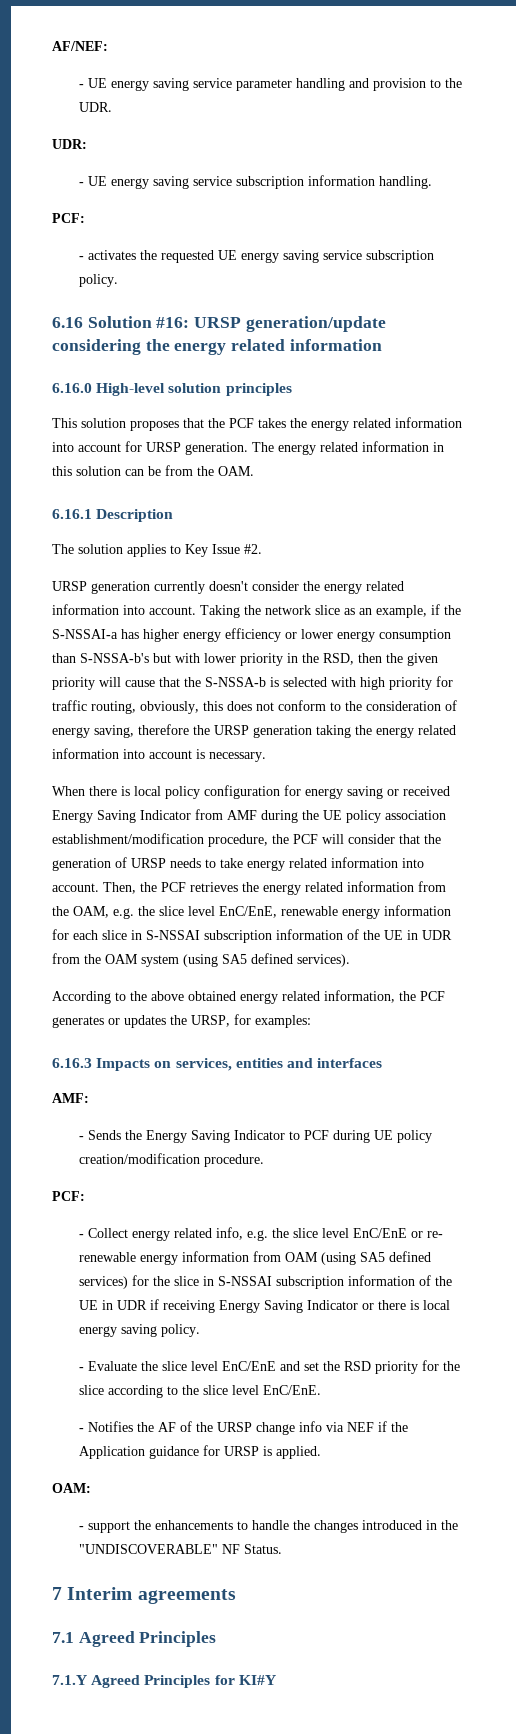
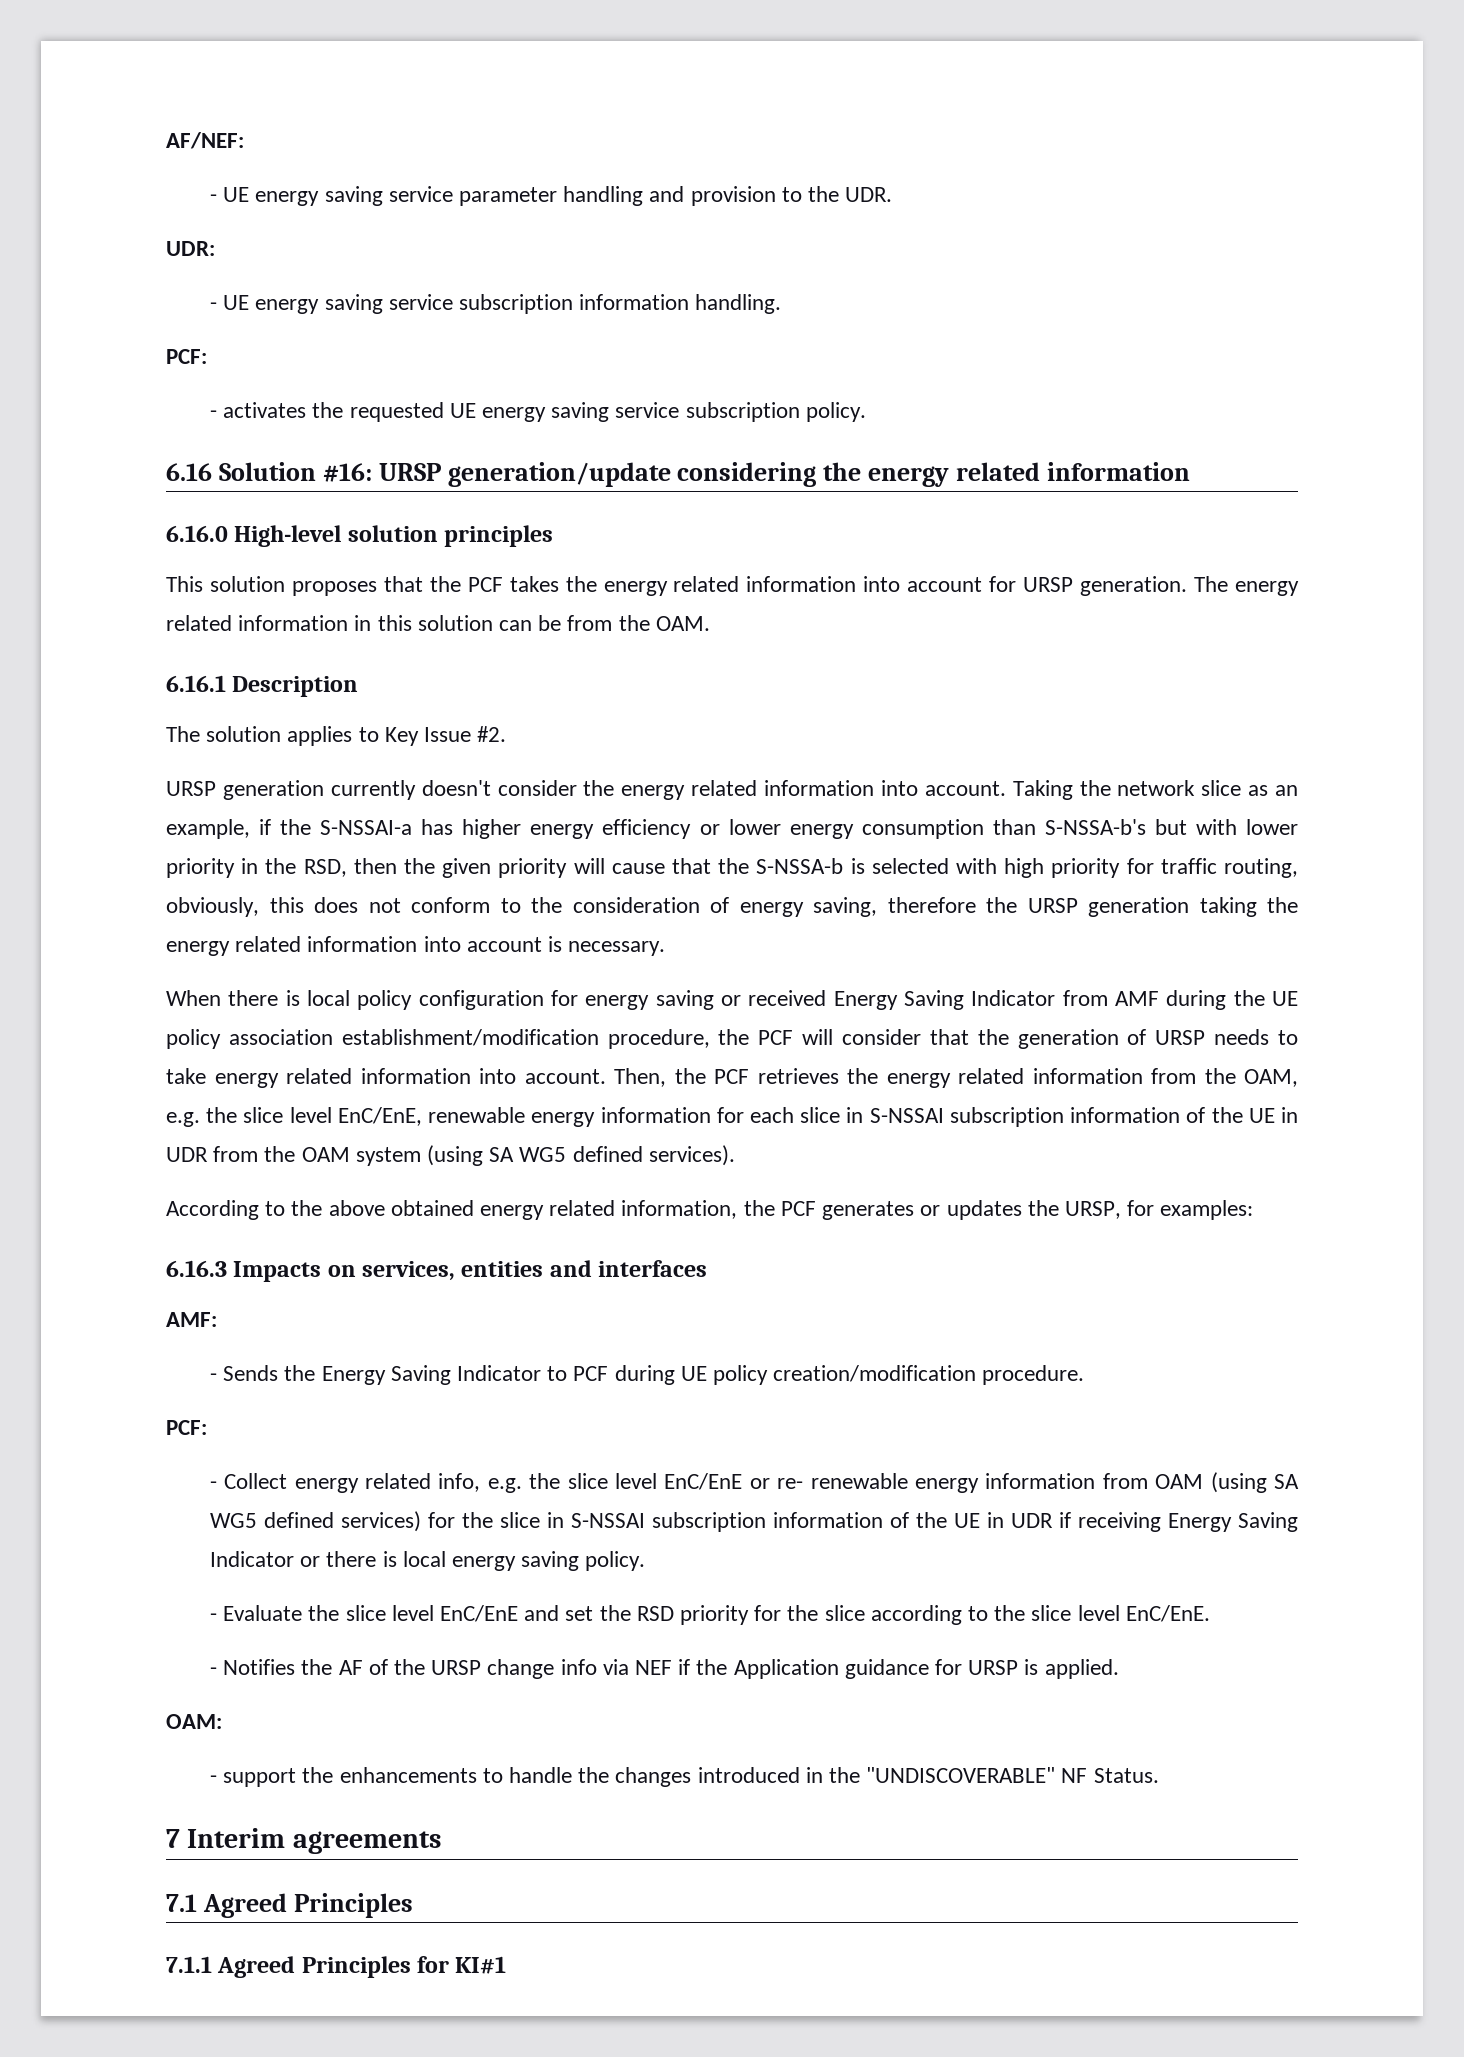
[222,954,247,964] SA5 -> [489,1147,567,1162] SA WG5
[360,1252,386,1262] SA5 -> [1274,1474,1300,1489] [209,1513,257,1528] SA WG5
[52,1675,87,1685] 7.1.Y -> [166,1956,212,1973] 7.1.1
[238,1675,276,1685] KI#Y -> [455,1956,507,1974] KI#1

